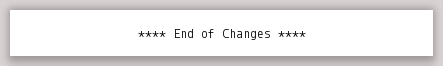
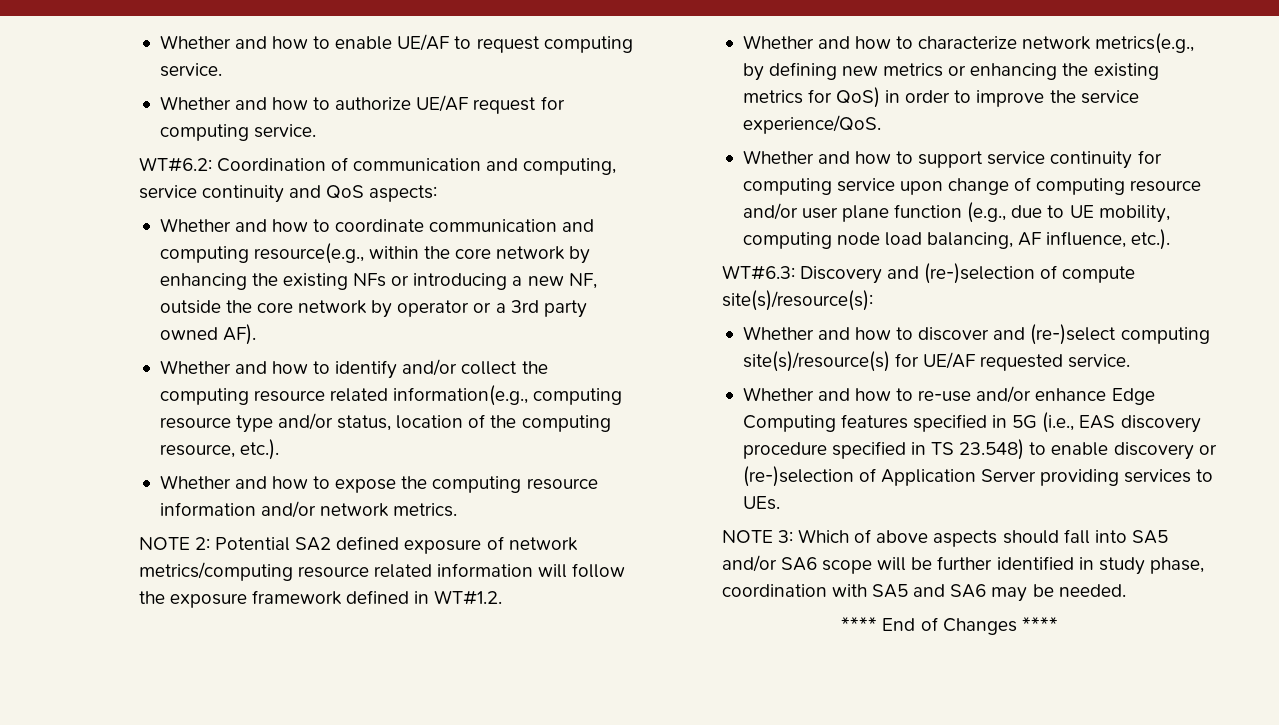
(137, 34) none -> [159,34,633,53] [159,63,222,77] [159,95,565,114] [159,124,316,141] [138,157,617,175] [138,185,438,203] [159,218,595,232] [159,243,591,264] [159,273,597,290] [159,300,587,318] [159,324,256,345] [159,359,548,379] [159,385,623,406] [159,413,611,433] [159,439,279,460] [159,475,598,493] [159,501,458,518] [138,536,578,554] [138,562,626,581] [138,590,503,608] [742,33,1195,54] [742,62,1159,81] [742,87,1139,108] [742,115,881,134] [742,150,1162,169] [742,177,1202,195] [742,202,1170,223] [742,229,1171,250] [721,263,1136,284] [721,290,873,311] [742,324,1210,345] [742,351,1131,372] [742,386,1155,405] [742,412,1201,433] [742,439,1217,460] [742,466,1214,487] [742,496,780,510] [721,529,1168,547] [721,555,1204,575] [721,584,1126,602] Whether and how to enable UE/AF to request computing service. // Whether and how to authorize UE/AF request for computing service. // WT#6.2: Coordination of communication and computing, service continuity and QoS aspects: // Whether and how to coordinate communication and computing resource(e.g., within the core network by enhancing the existing NFs or introducing a new NF, outside the core network by operator or a 3rd party owned AF). // Whether and how to identify and/or collect the computing resource related information(e.g., computing resource type and/or status, location of the computing resource, etc.). // Whether and how to expose the computing resource information and/or network metrics. // NOTE 2: Potential SA2 defined exposure of network metrics/computing resource related information will follow the exposure framework defined in WT#1.2. // Whether and how to characterize network metrics(e.g., by defining new metrics or enhancing the existing metrics for QoS) in order to improve the service experience/QoS. // Whether and how to support service continuity for computing service upon change of computing resource and/or user plane function (e.g., due to UE mobility, computing node load balancing, AF influence, etc.). // WT#6.3: Discovery and (re-)selection of compute site(s)/resource(s): // Whether and how to discover and (re-)select computing site(s)/resource(s) for UE/AF requested service. // Whether and how to re-use and/or enhance Edge Computing features specified in 5G (i.e., EAS discovery procedure specified in TS 23.548) to enable discovery or (re-)selection of Application Server providing services to UEs. // NOTE 3: Which of above aspects should fall into SA5 and/or SA6 scope will be further identified in study phase, coordination with SA5 and SA6 may be needed. //

